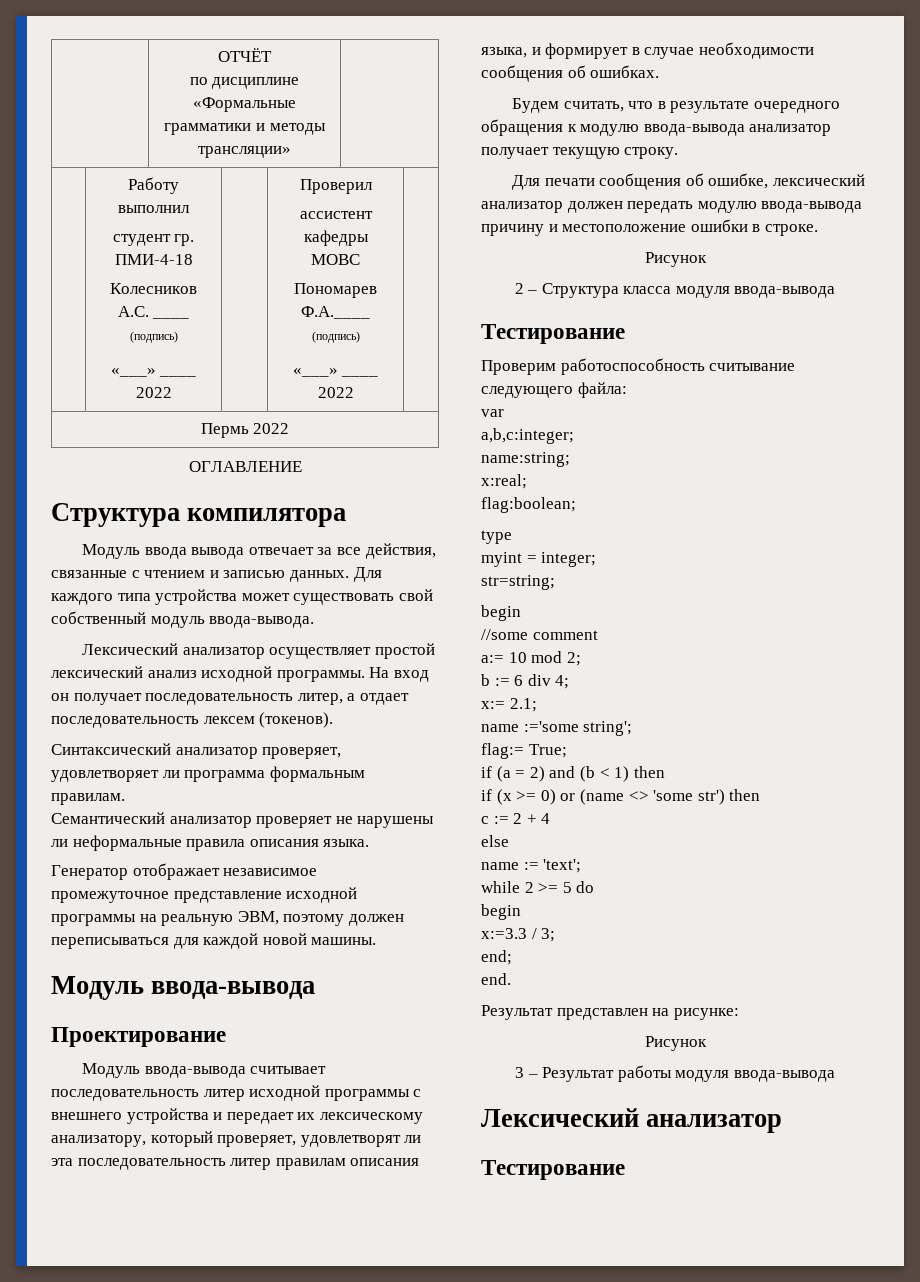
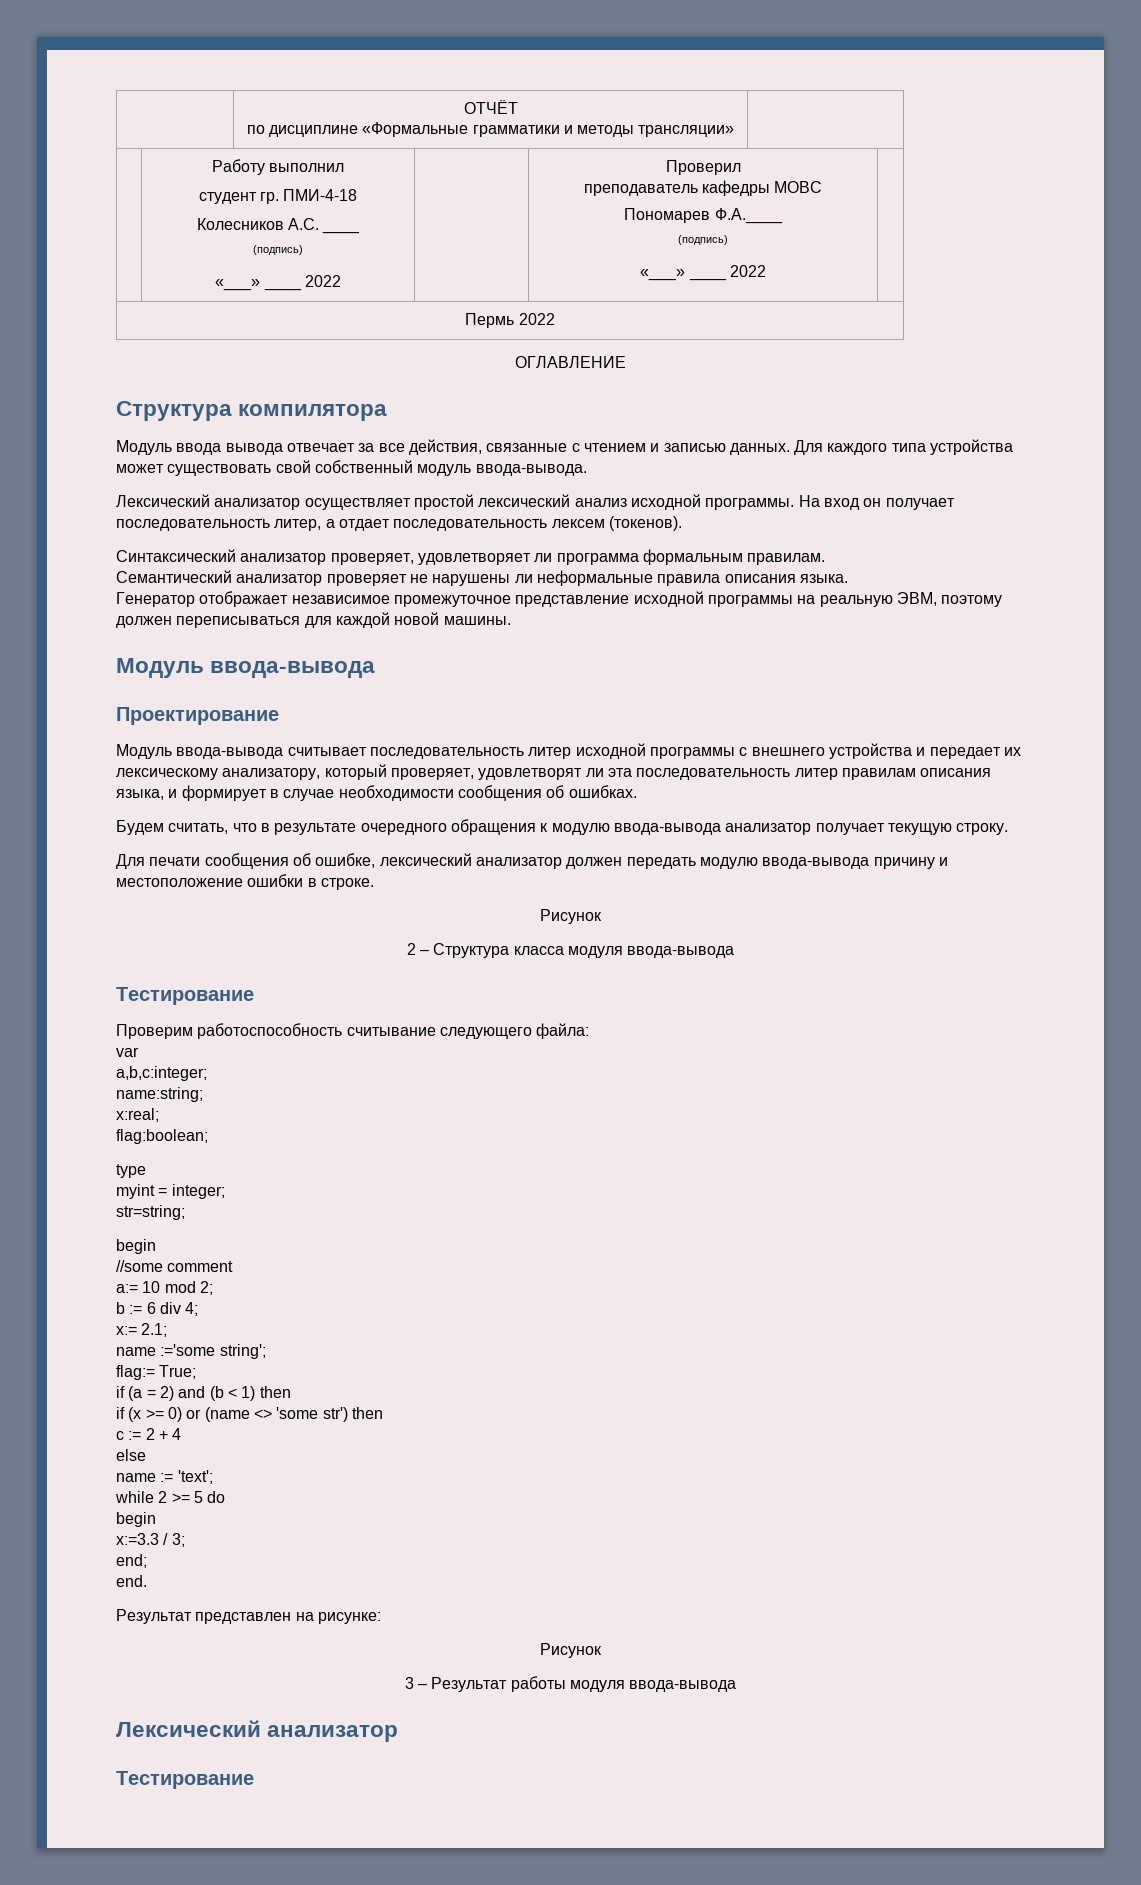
[299,211,373,219] ассистент -> [583,184,698,196] преподаватель

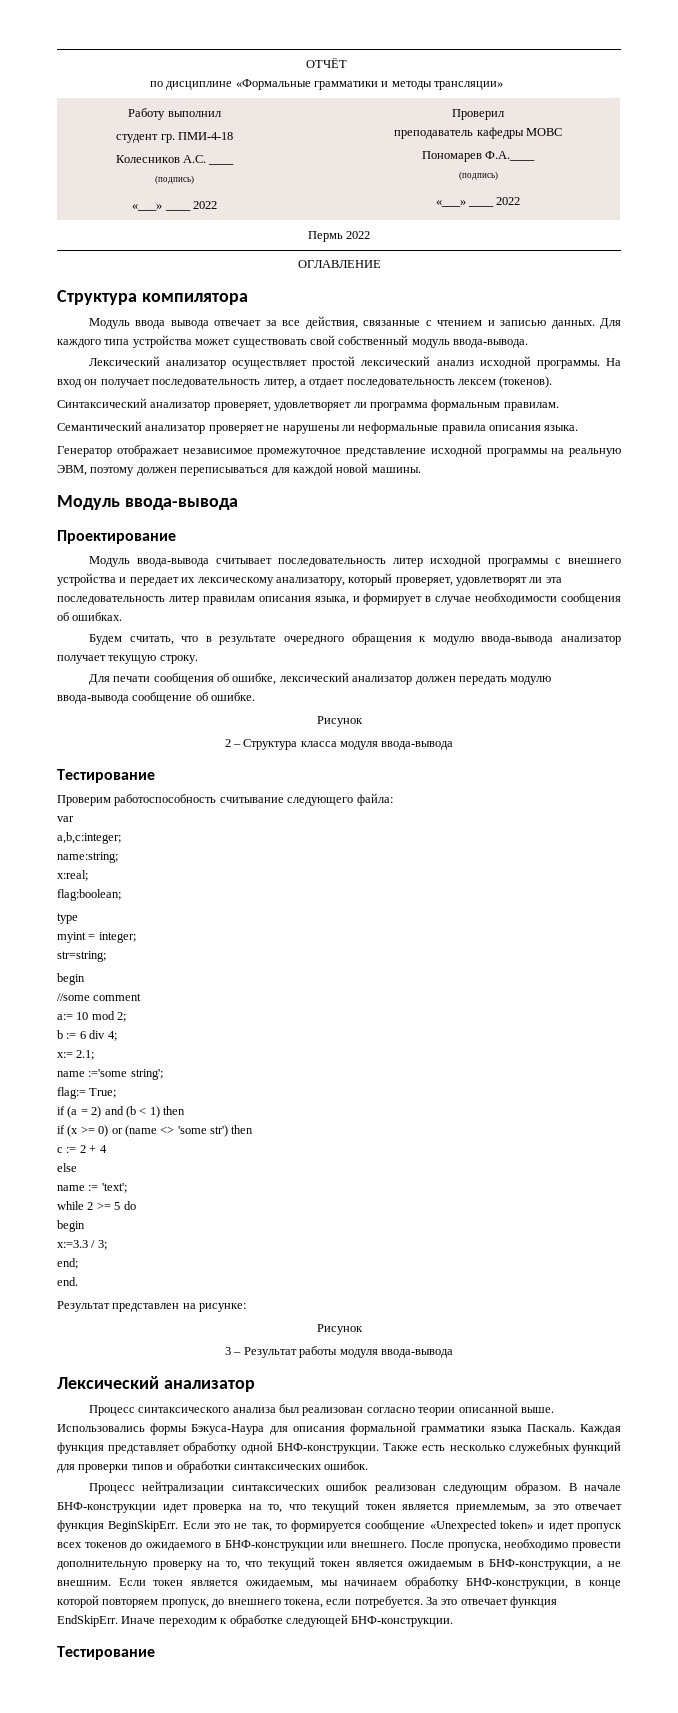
[873,857,948,869] [116,874,374,890] причину и местоположение ошибки в строке. -> [132,692,256,704] сообщение об ошибке.
(399, 1733) none -> [88,1403,554,1416] [57,1422,621,1435] [57,1441,621,1454] [57,1461,369,1473] [88,1481,622,1494] [57,1500,622,1513] [57,1520,623,1532] [57,1539,622,1551] [57,1557,621,1570] [57,1577,621,1589] [57,1595,558,1608] [57,1614,454,1627] // Процесс синтаксического анализа был реализован согласно теории описанной выше. Использовались формы Бэкуса-Наура для описания формальной грамматики языка Паскаль. Каждая функция представляет обработку одной БНФ-конструкции. Также есть несколько служебных функций для проверки типов и обработки синтаксических ошибок. // Процесс нейтрализации синтаксических ошибок реализован следующим образом. В начале БНФ-конструкции идет проверка на то, что текущий токен является приемлемым, за это отвечает функция BeginSkipErr. Если это не так, то формируется сообщение «Unexpected token» и идет пропуск всех токенов до ожидаемого в БНФ-конструкции или внешнего. После пропуска, необходимо провести дополнительную проверку на то, что текущий токен является ожидаемым в БНФ-конструкции, а не внешним. Если токен является ожидаемым, мы начинаем обработку БНФ-конструкции, в конце которой повторяем пропуск, до внешнего токена, если потребуется. За это отвечает функция EndSkipErr. Иначе переходим к обработке следующей БНФ-конструкции.

